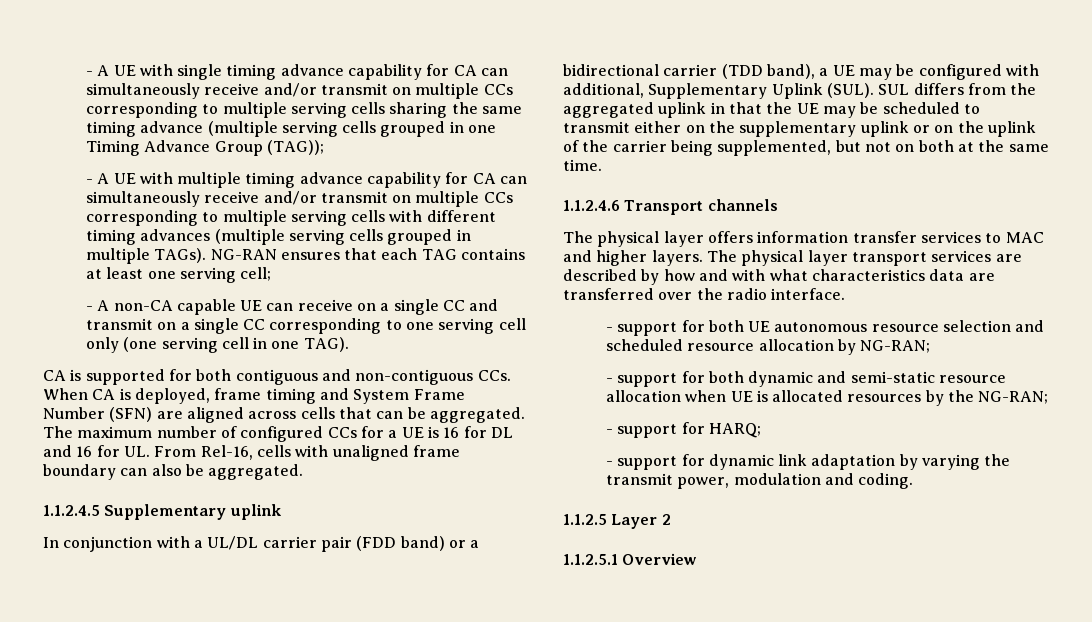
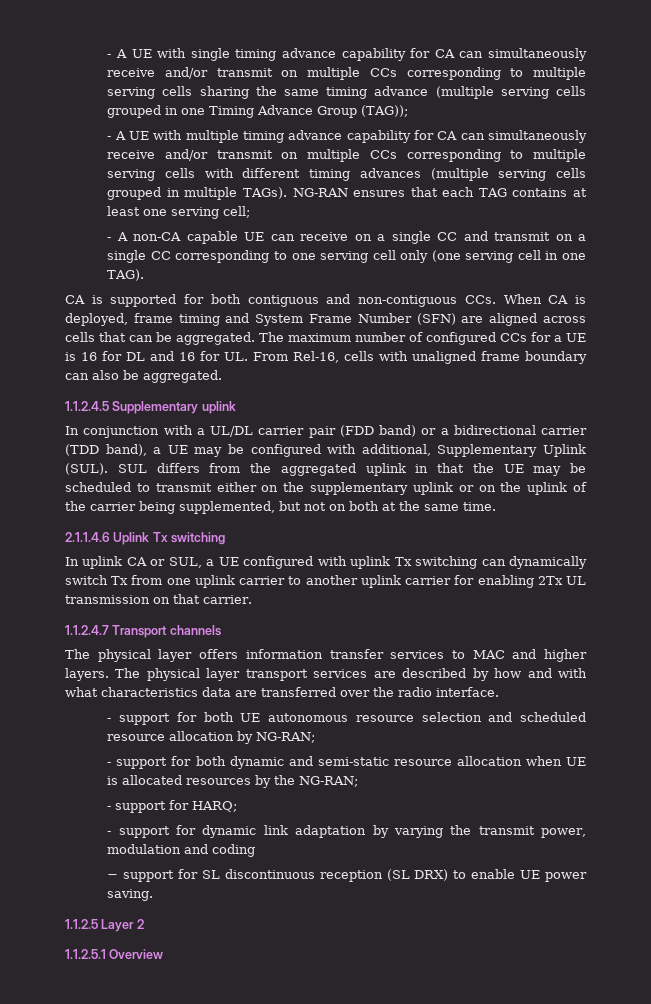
[563,200,620,211] 1.1.2.4.6 -> [65,532,226,545] [65,556,587,569] [65,575,586,588] [65,594,252,604] [65,625,109,635] 2.1.1.4.6 Uplink Tx switching // In uplink CA or SUL, a UE configured with uplink Tx switching can dynamically switch Tx from one uplink carrier to another uplink carrier for enabling 2Tx UL transmission on that carrier. // 1.1.2.4.7
[858,473,914,489] coding. -> [212,844,256,857] [107,869,587,882] [107,889,154,901] coding // − support for SL discontinuous reception (SL DRX) to enable UE power saving.

